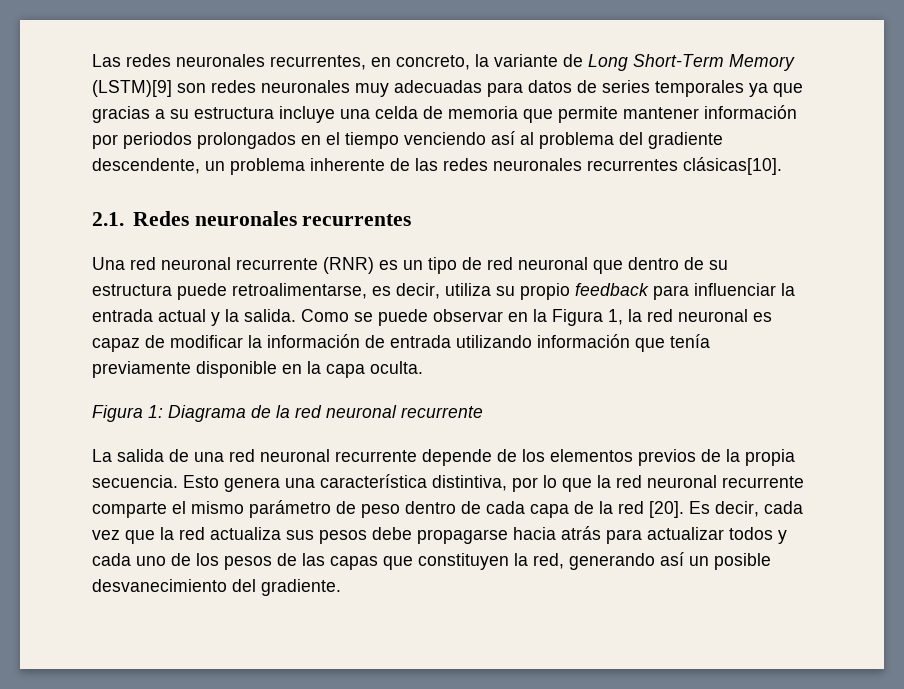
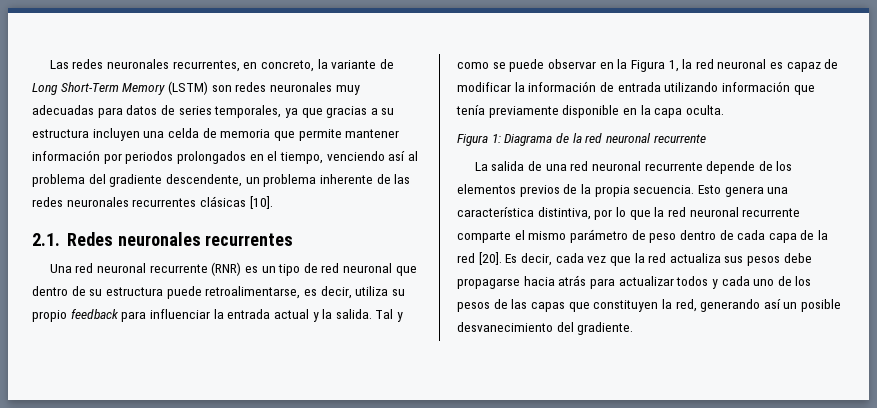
[92,80,172,97] (LSTM)[9] -> [167,81,208,95] (LSTM)
[655,80,744,97] temporales -> [214,105,282,118] temporales,
[279,106,335,123] incluye -> [92,128,140,141] incluyen
[345,132,399,149] tiempo -> [279,152,323,164] tiempo,
[683,157,782,175] clásicas[10]. -> [199,196,273,209] clásicas [10].
[301,309,349,322] Como -> [375,309,404,322] [457,62,489,69] Tal y como

